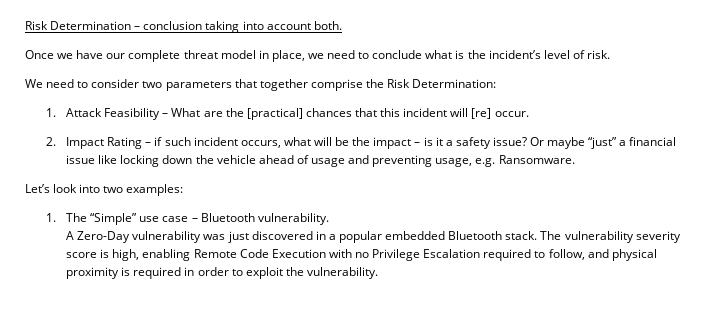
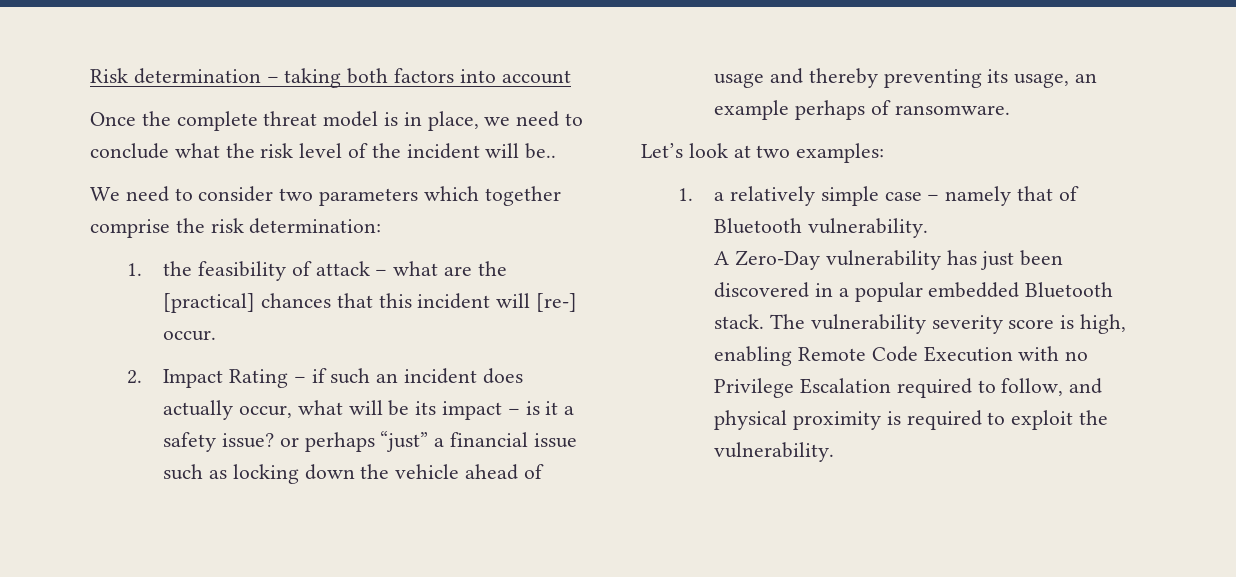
[25,21,240,33] Risk Determination – conclusion taking -> [90,68,455,88] Risk determination – taking both factors
[313,21,342,30] both. -> (571, 77) none
[57,50,126,59] we have our -> [141,111,171,126] the
(256, 54) none -> [384,112,399,126] is
[455,50,610,59] is the incident’s level of risk. -> [225,143,557,159] the risk level of the incident will be..
[234,79,257,88] that -> [423,186,479,201] which
[387,79,497,88] [45,108,201,120] Risk Determination: // 1. Attack Feasibility – What -> [210,218,382,234] [126,261,439,281] risk determination: // 1. the feasibility of attack – what
[471,108,492,119] [re] -> [535,293,577,312] [re-]
[193,137,281,148] incident occurs, -> [376,368,523,384] [163,400,292,420] an incident does actually occur,
[352,137,371,146] the -> [415,401,437,415] its
[530,137,586,149] Or maybe -> [279,432,375,452] or perhaps
[98,155,118,164] like -> [163,464,227,480] such as
[372,155,575,167] preventing usage, e.g. Ransomware. -> [808,68,1097,88] [714,100,1010,120] thereby preventing its usage, an example perhaps of ransomware.
[79,184,101,193] into -> [733,145,751,158] at
[66,213,198,225] The “Simple” use case – -> [714,186,1079,206] a relatively simple case – namely that of
[203,231,249,243] was just -> [946,250,1064,270] has just been
[184,267,229,276] in order -> (982, 420) none

